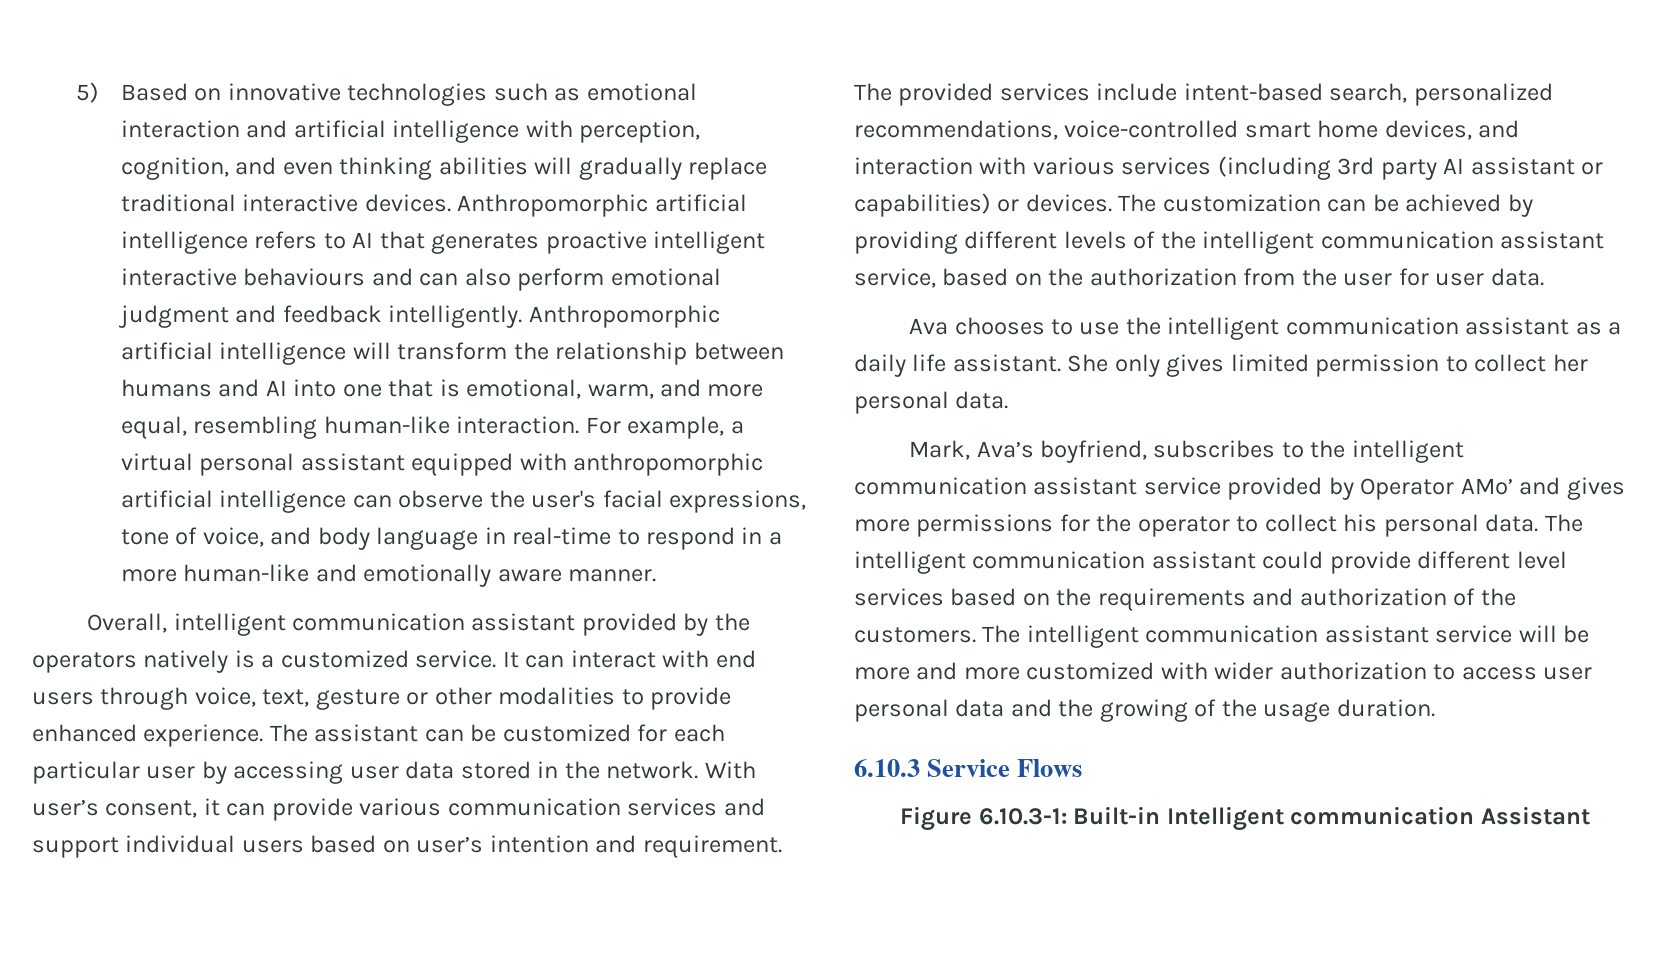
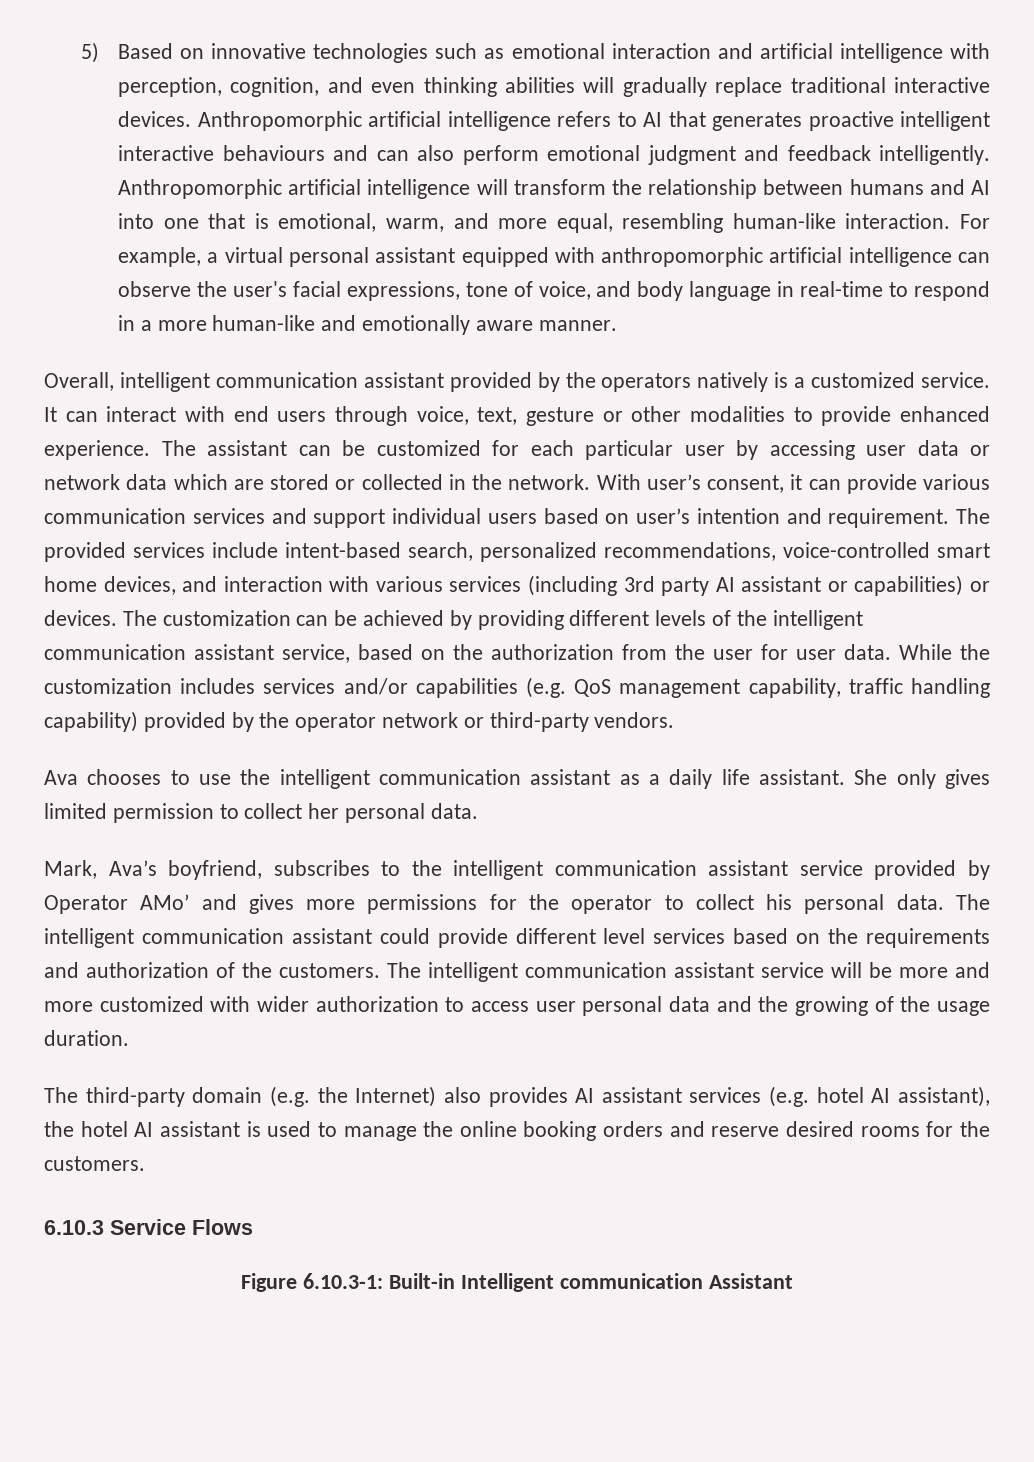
[460,761,531,779] stored -> [970,445,990,456] [44,474,443,490] or network data which are stored or collected
(1544, 277) none -> [899,644,990,660] [44,677,991,698] [44,711,675,732] While the customization includes services and/or capabilities (e.g. QoS management capability, traffic handling capability) provided by the operator network or third-party vendors.
(1435, 708) none -> [44,1086,990,1107] [44,1121,990,1141] [44,1156,145,1171] // The third-party domain (e.g. the Internet) also provides AI assistant services (e.g. hotel AI assistant), the hotel AI assistant is used to manage the online booking orders and reserve desired rooms for the customers.

